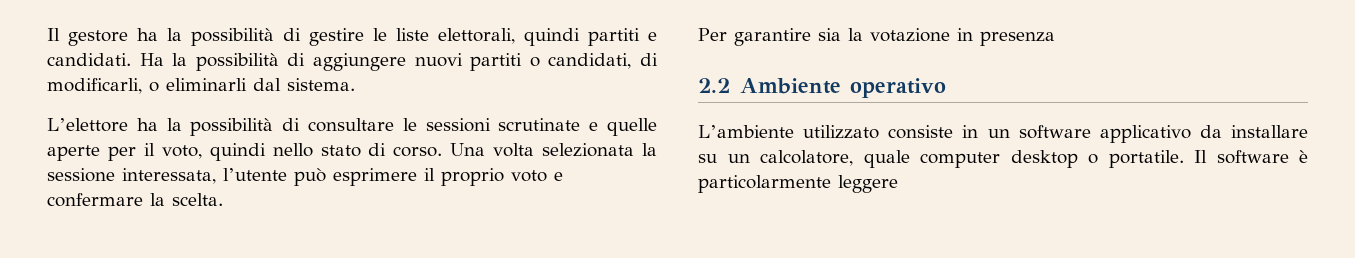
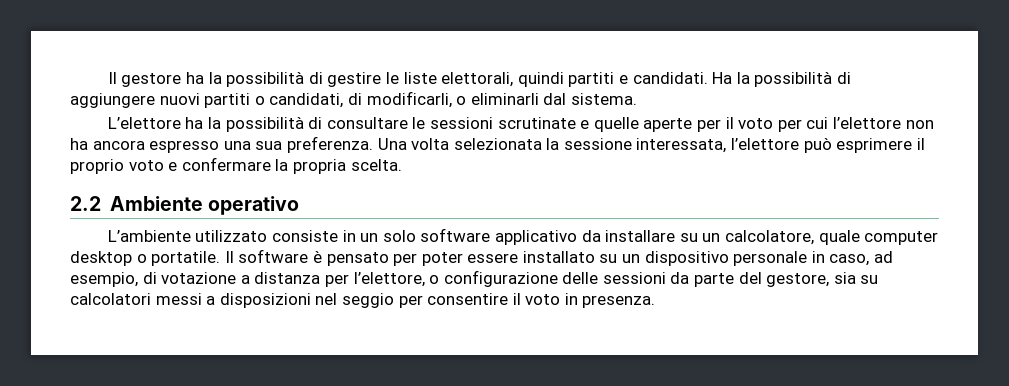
[161,143,443,161] voto, quindi nello stato di corso. -> [738,117,934,132] [70,136,373,153] voto per cui l’elettore non ha ancora espresso una sua preferenza.
[223,168,287,181] l’utente -> [731,138,800,150] l’elettore
(165, 199) none -> [292,159,346,174] propria
[698,28,1055,46] // Per garantire sia la votazione in presenza -> (402, 165) none
(1010, 133) none -> [382,230,416,242] solo
[698,175,898,193] particolarmente leggere -> [326,251,894,266] [70,270,879,287] [70,293,656,308] pensato per poter essere installato su un dispositivo personale in caso, ad esempio, di votazione a distanza per l’elettore, o configurazione delle sessioni da parte del gestore, sia su calcolatori messi a disposizioni nel seggio per consentire il voto in presenza.

